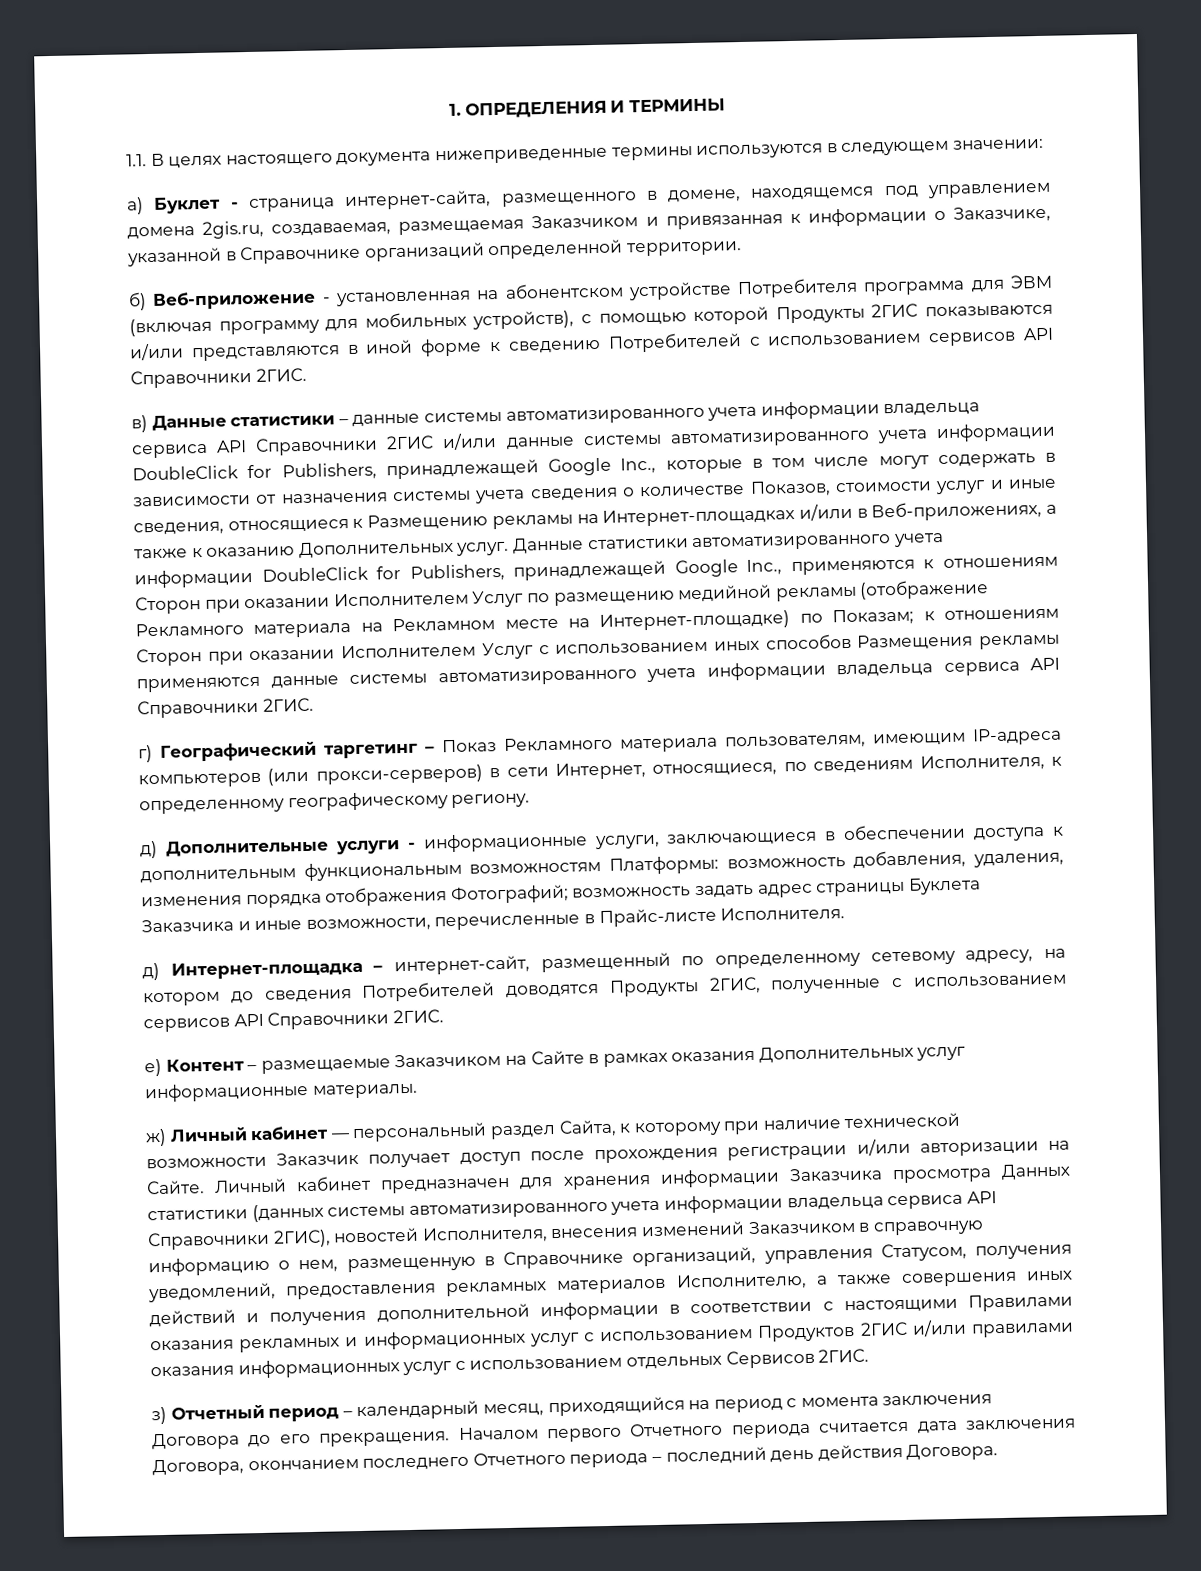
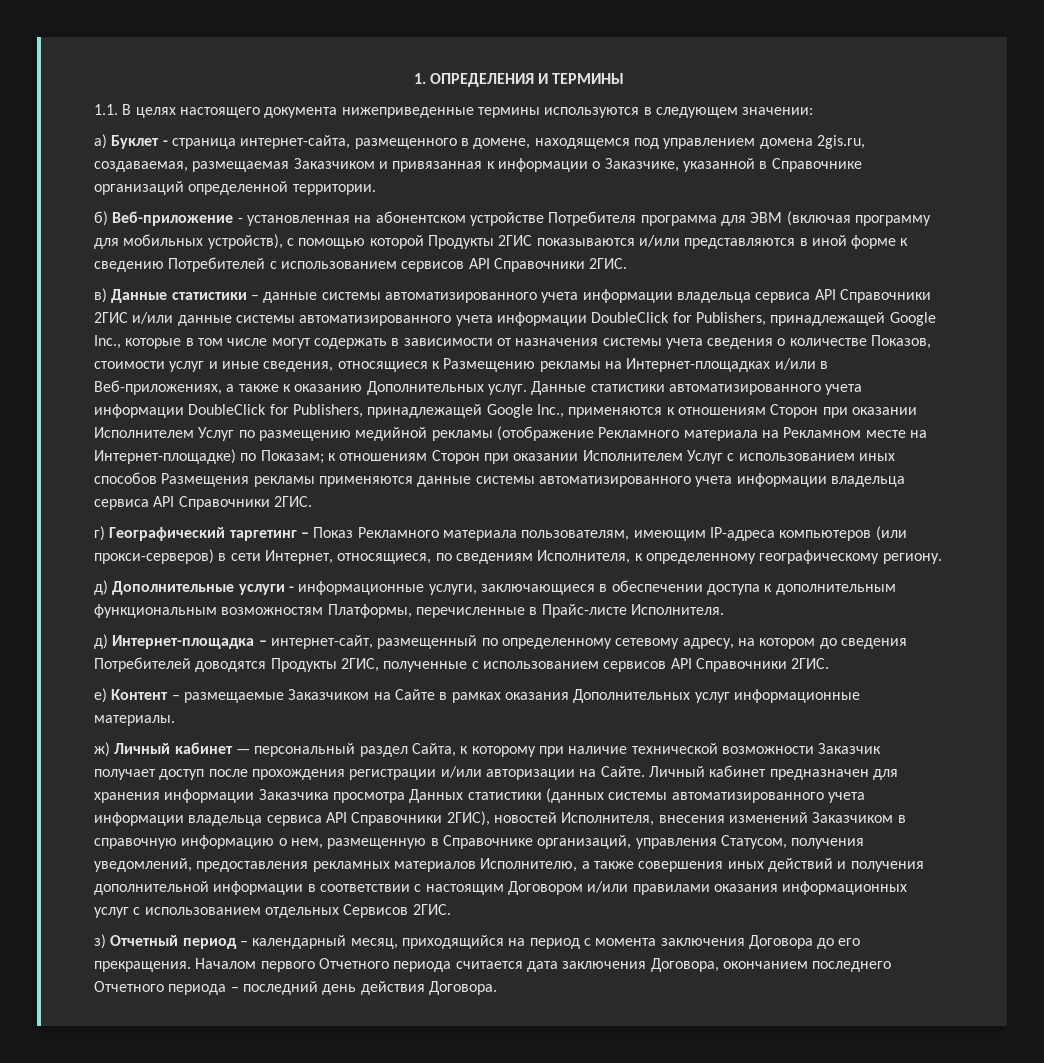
[609,849,1064,875] [141,877,981,909] [141,917,431,933] Платформы: возможность добавления, удаления, изменения порядка отображения Фотографий; возможность задать адрес страницы Буклета Заказчика и иные возможности, -> [327,604,412,618] Платформы,
[843,1293,1073,1313] [150,1321,908,1353] настоящими Правилами оказания рекламных и информационных услуг с использованием Продуктов 2ГИС -> [425,881,583,895] настоящим Договором

